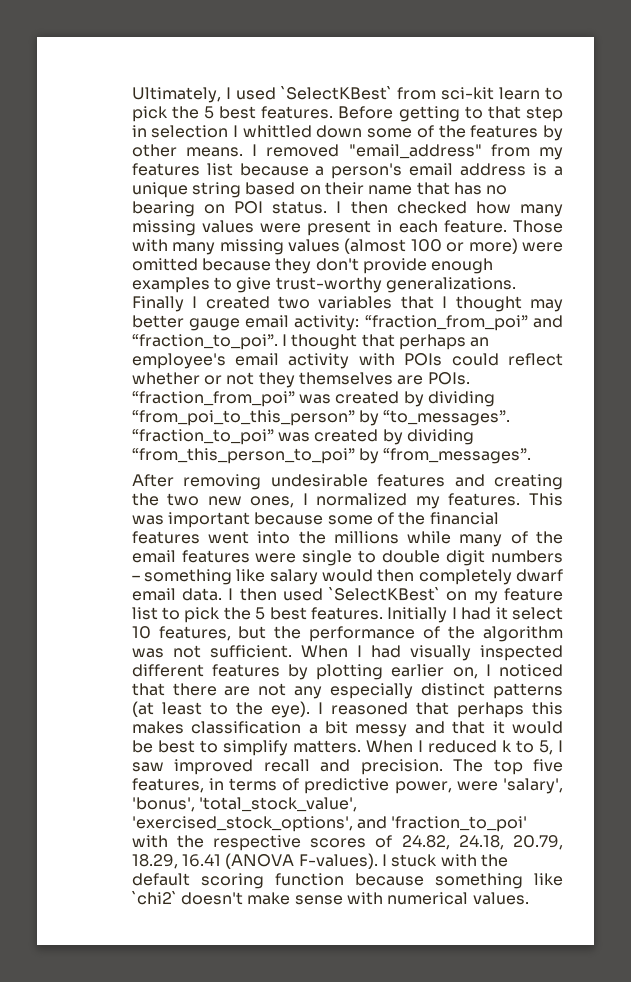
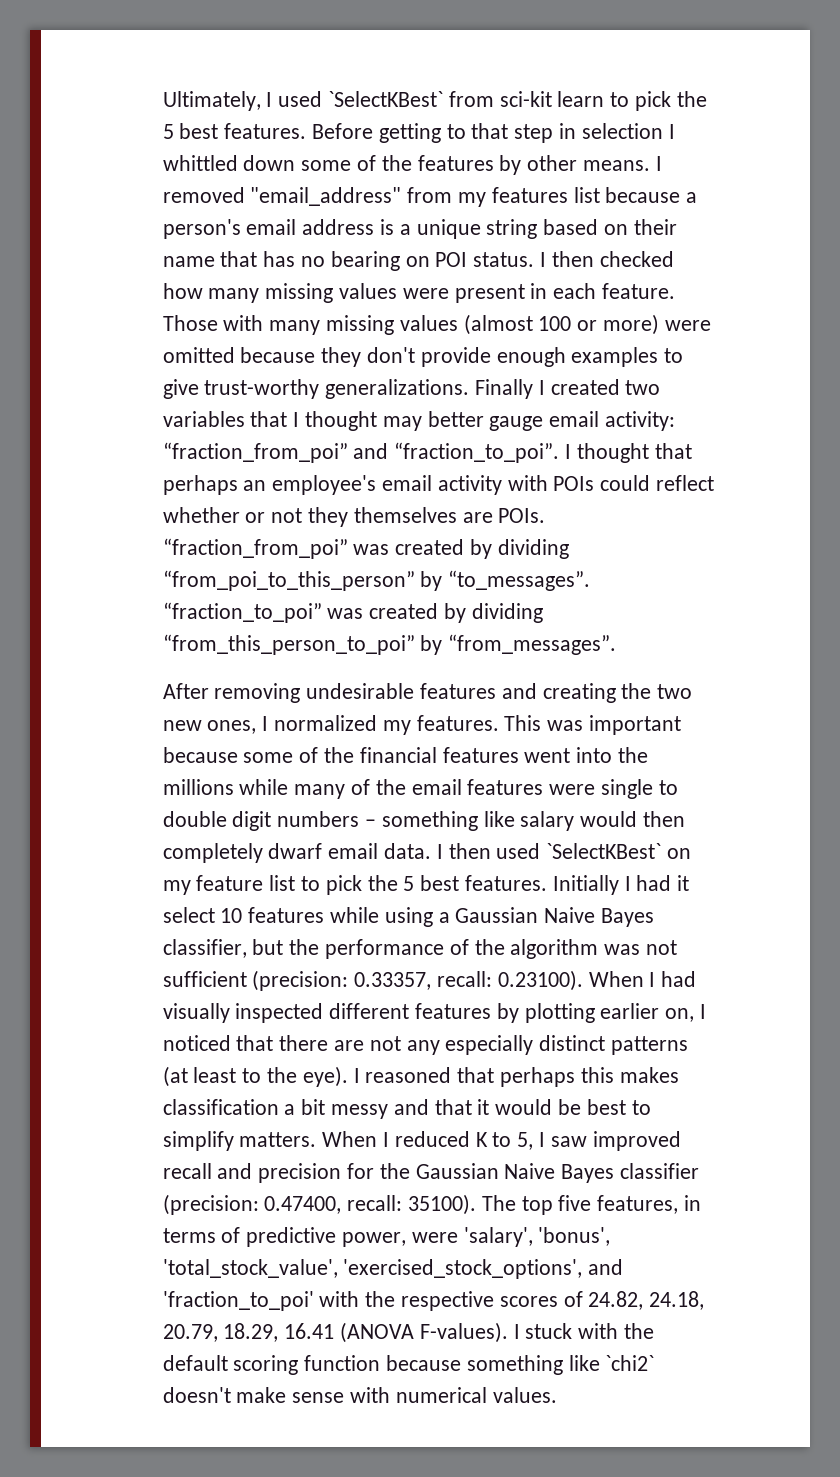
[158,626,231,641] features, -> [248,907,654,927] [162,939,247,958] features while using a Gaussian Naive Bayes classifier,
[209,645,292,658] sufficient. -> [162,970,583,991] sufficient (precision: 0.33357, recall: 0.23100).
[501,740,512,752] k -> [475,1132,488,1147] K
[360,759,443,775] precision. -> [258,1163,699,1183] [162,1194,476,1215] precision for the Gaussian Naive Bayes classifier (precision: 0.47400, recall: 35100).

